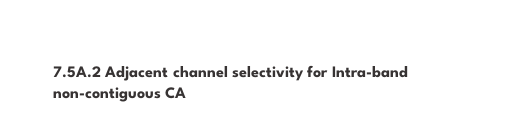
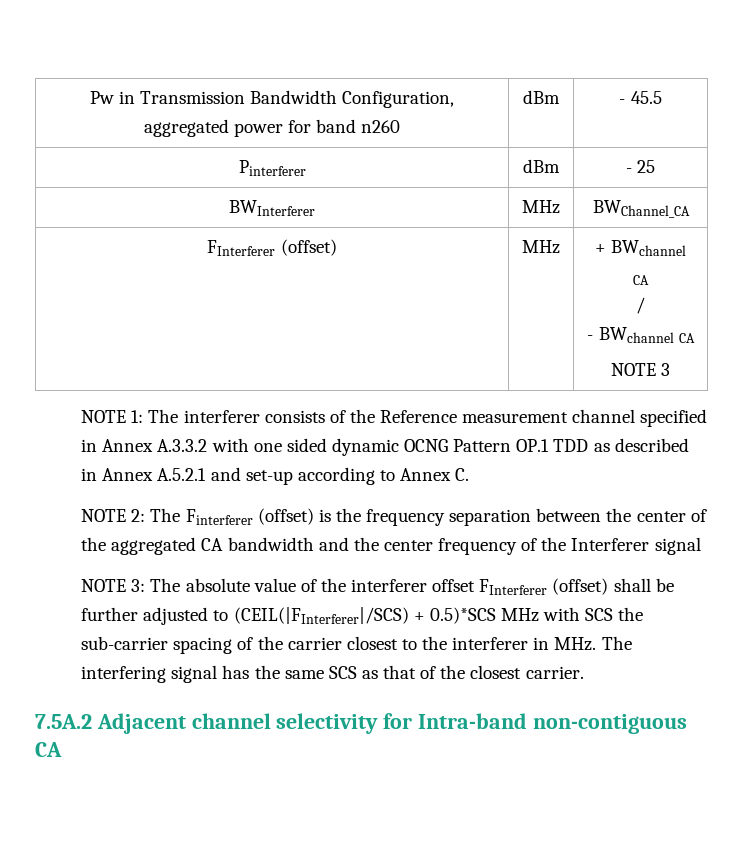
(53, 72) none -> [89,90,455,108] [143,119,401,137] [523,90,560,104] [619,91,662,104] [238,160,306,176] [523,159,560,173] [625,160,656,173] [229,200,315,216] [522,200,560,214] [592,200,690,218] [207,239,337,256] [522,240,560,254] [594,240,687,256] [633,275,649,285] [636,297,645,314] [587,327,695,343] [610,363,671,376] [81,409,708,427] [81,438,689,456] [81,467,470,485] [81,508,707,526] [81,537,701,555] [81,578,674,595] [81,607,644,625] [81,636,632,654] [81,665,584,683] Pw in Transmission Bandwidth Configuration, aggregated power for band n260 | dBm | - 45.5 // Pinterferer | dBm | - 25 // BWInterferer | MHz | BWChannel_CA // FInterferer (offset) | MHz | + BWchannel CA // / // - BWchannel CA // NOTE 3 // NOTE 1: The interferer consists of the Reference measurement channel specified in Annex A.3.3.2 with one sided dynamic OCNG Pattern OP.1 TDD as described in Annex A.5.2.1 and set-up according to Annex C. // NOTE 2: The Finterferer (offset) is the frequency separation between the center of the aggregated CA bandwidth and the center frequency of the Interferer signal // NOTE 3: The absolute value of the interferer offset FInterferer (offset) shall be further adjusted to (CEIL(|FInterferer|/SCS) + 0.5)*SCS MHz with SCS the sub-carrier spacing of the carrier closest to the interferer in MHz. The interfering signal has the same SCS as that of the closest carrier. //

